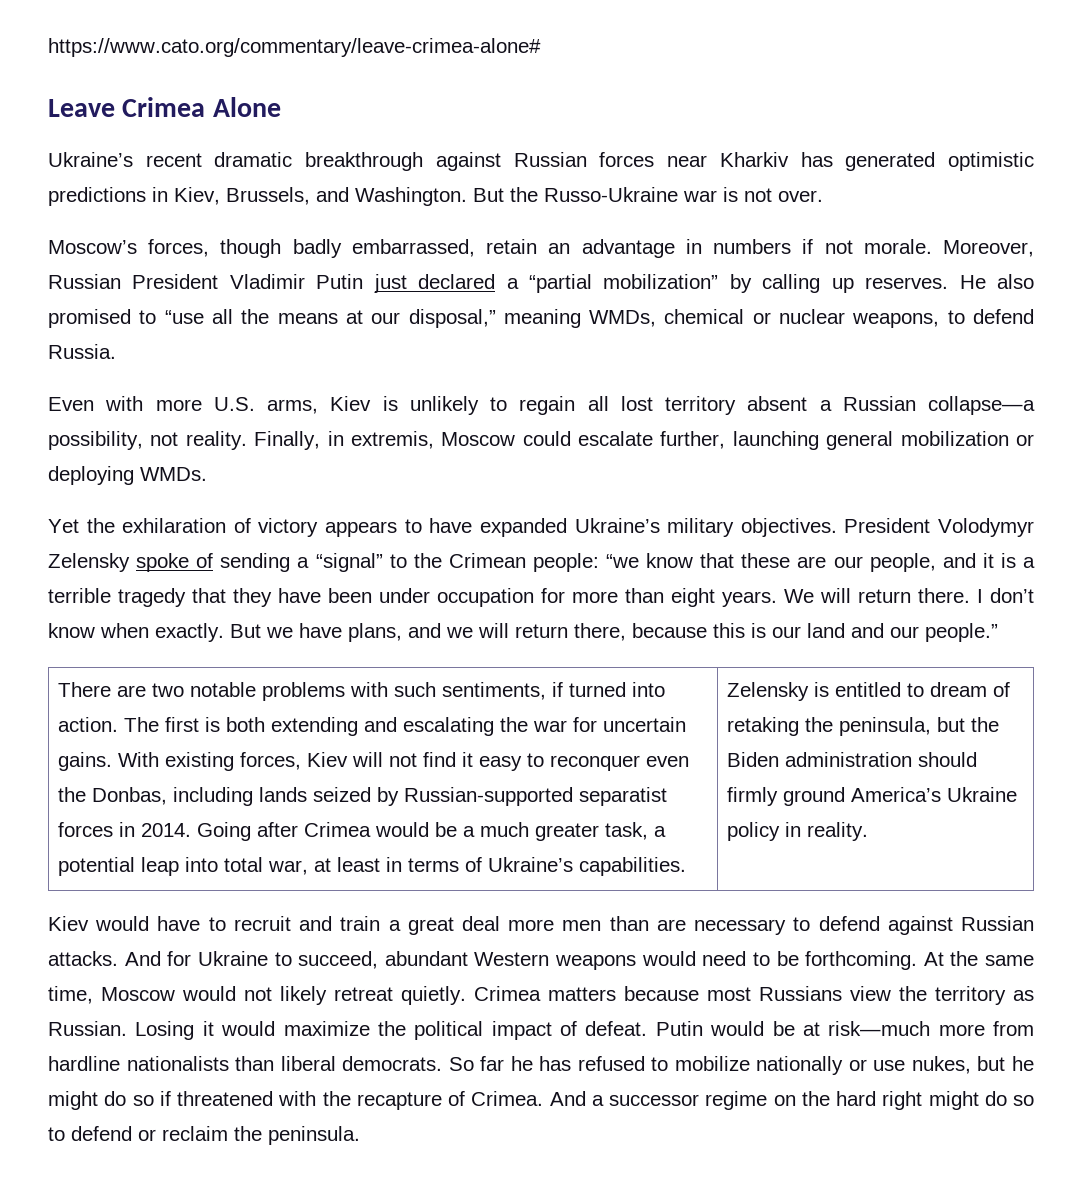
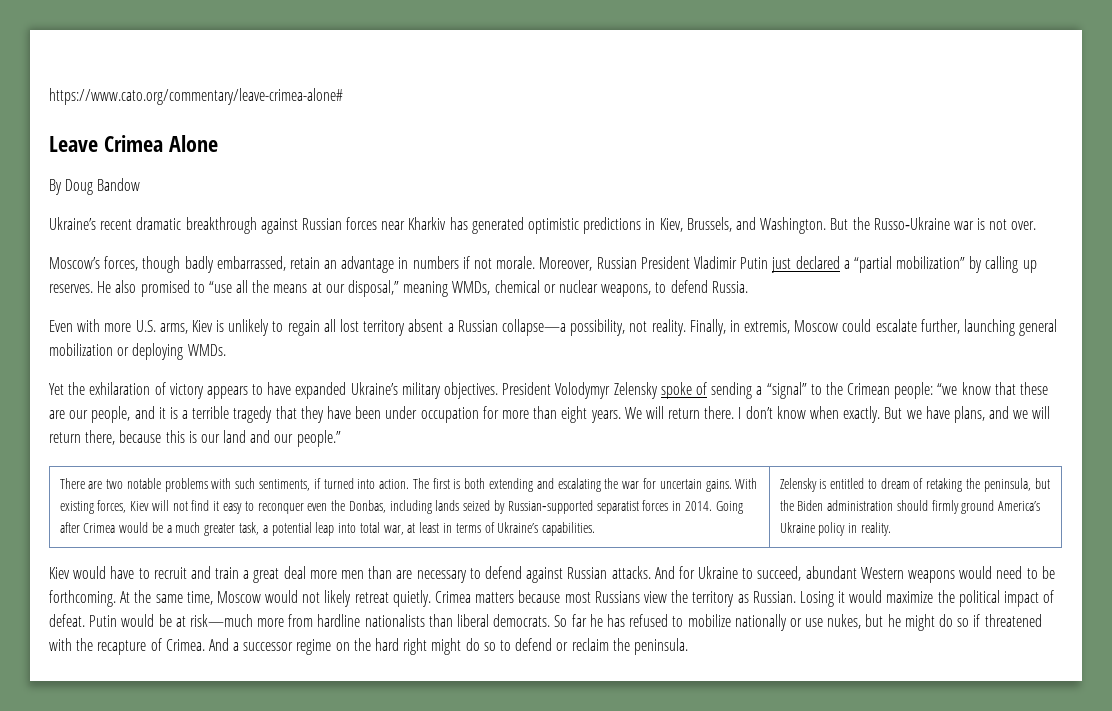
(281, 107) none -> [49,178,141,195] // By Doug Bandow

